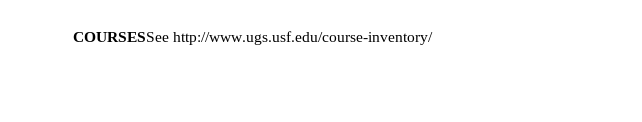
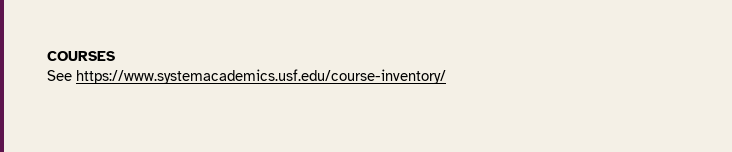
[73,31,434,45] COURSESSee http://www.ugs.usf.edu/course-inventory/ -> [47,51,115,61] [47,69,446,84] COURSES // See https://www.systemacademics.usf.edu/course-inventory/

